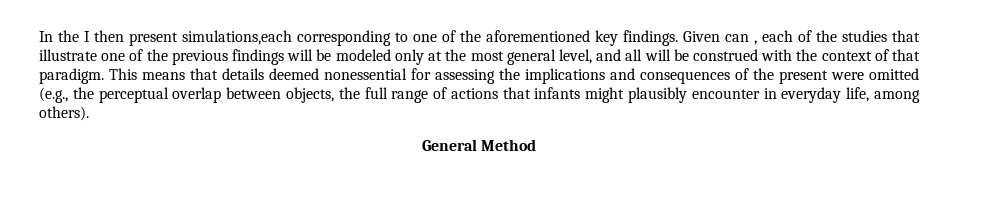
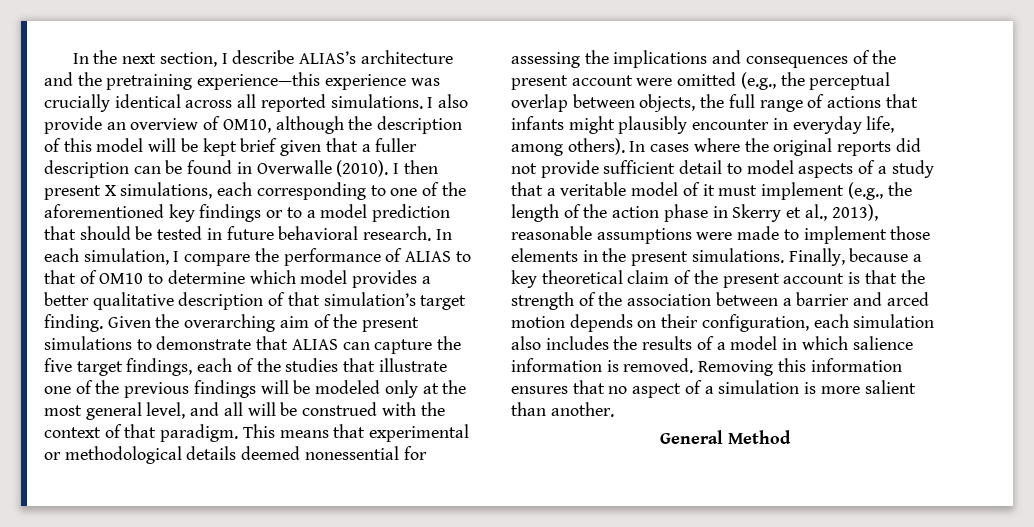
[84,30,292,46] I then present simulations,each -> [122,50,453,67] [44,72,440,90] [44,94,469,112] [44,116,463,134] [44,138,418,156] [44,160,438,178] [44,182,253,200] next section, I describe ALIAS’s architecture and the pretraining experience—this experience was crucially identical across all reported simulations. I also provide an overview of OM10, although the description of this model will be kept brief given that a fuller description can be found in Overwalle (2010). I then present X simulations, each
[623,30,757,46] findings. Given can , -> [199,204,451,222] [44,226,452,241] [44,248,471,266] [44,270,431,288] [44,292,467,310] [44,314,420,332] [44,336,462,354] [44,358,193,376] findings or to a model prediction that should be tested in future behavioral research. In each simulation, I compare the performance of ALIAS to that of OM10 to determine which model provides a better qualitative description of that simulation’s target finding. Given the overarching aim of the present simulations to demonstrate that ALIAS can capture the five target findings,
(218, 74) none -> [369,424,470,442] [44,446,182,464] experimental or methodological
(828, 77) none -> [571,75,633,86] account
(89, 113) none -> [629,138,921,156] [511,160,934,178] [511,182,912,200] [511,204,878,222] [511,226,931,244] [511,248,923,266] [511,270,925,288] [511,292,929,310] [511,314,935,332] [511,336,913,350] [511,358,902,376] [511,380,916,398] [511,402,614,417] In cases where the original reports did not provide sufficient detail to model aspects of a study that a veritable model of it must implement (e.g., the length of the action phase in Skerry et al., 2013), reasonable assumptions were made to implement those elements in the present simulations. Finally, because a key theoretical claim of the present account is that the strength of the association between a barrier and arced motion depends on their configuration, each simulation also includes the results of a model in which salience information is removed. Removing this information ensures that no aspect of a simulation is more salient than another.

